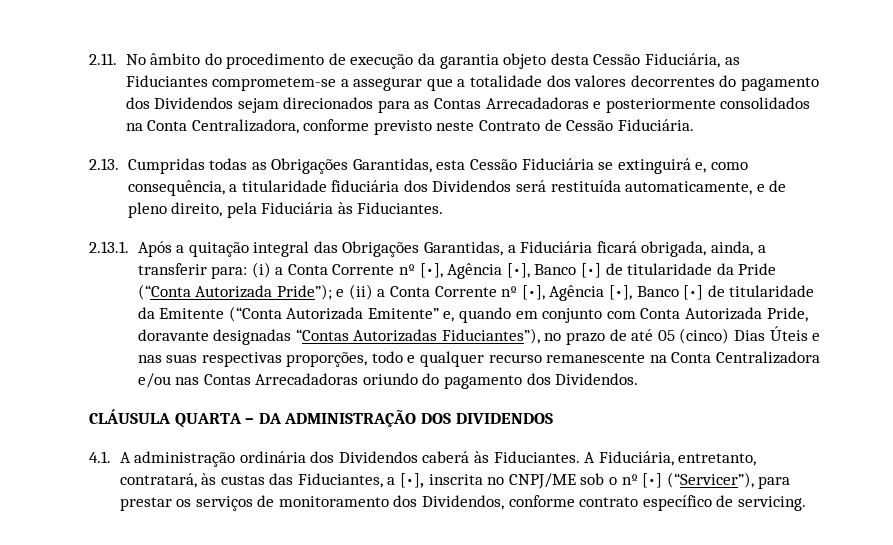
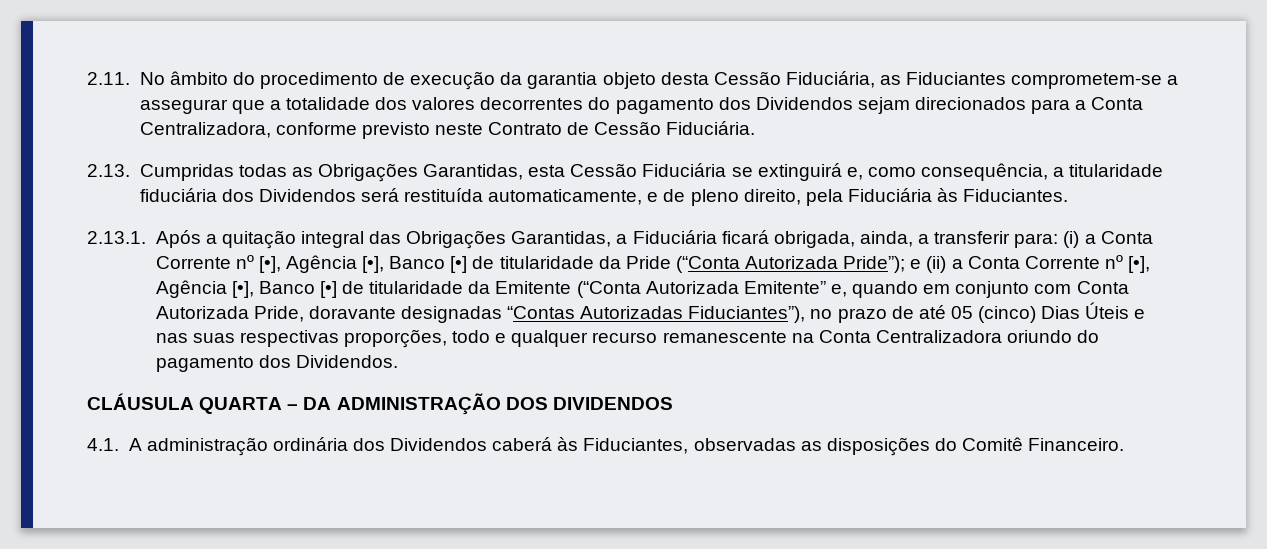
[414,97,811,113] [125,123,143,131] as Contas Arrecadadoras e posteriormente consolidados na -> [1075,100,1087,110] a
[137,373,359,388] e/ou nas Contas Arrecadadoras -> (1002, 336) none
[493,451,757,466] [119,472,791,489] [119,495,806,511] Fiduciantes. A Fiduciária, entretanto, contratará, às custas das Fiduciantes, a [•], inscrita no CNPJ/ME sob o nº [•] (“Servicer”), para prestar os serviços de monitoramento dos Dividendos, conforme contrato específico de servicing. -> [583,437,1125,456] Fiduciantes, observadas as disposições do Comitê Financeiro.

